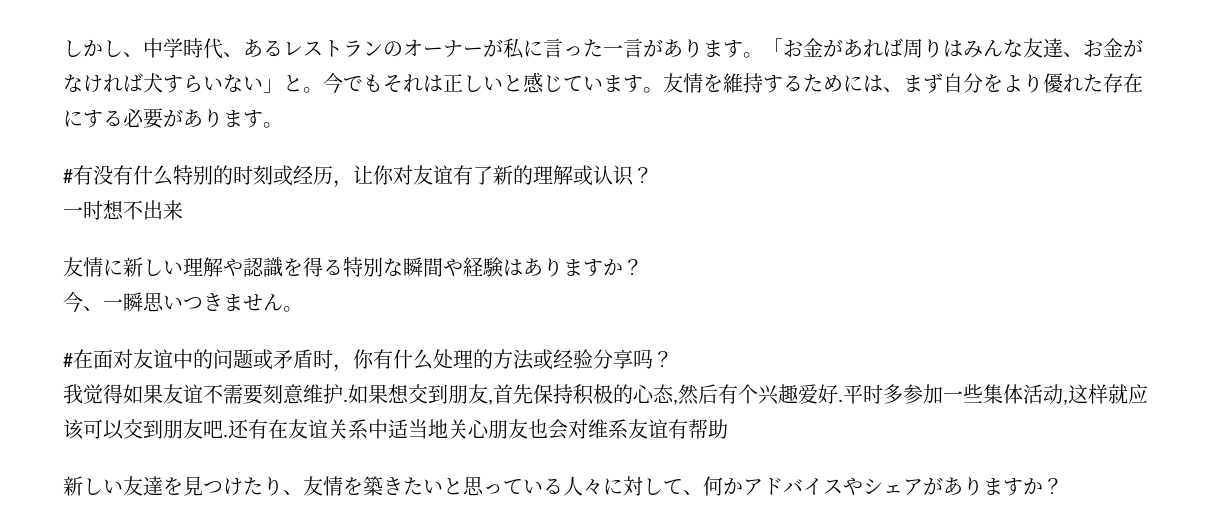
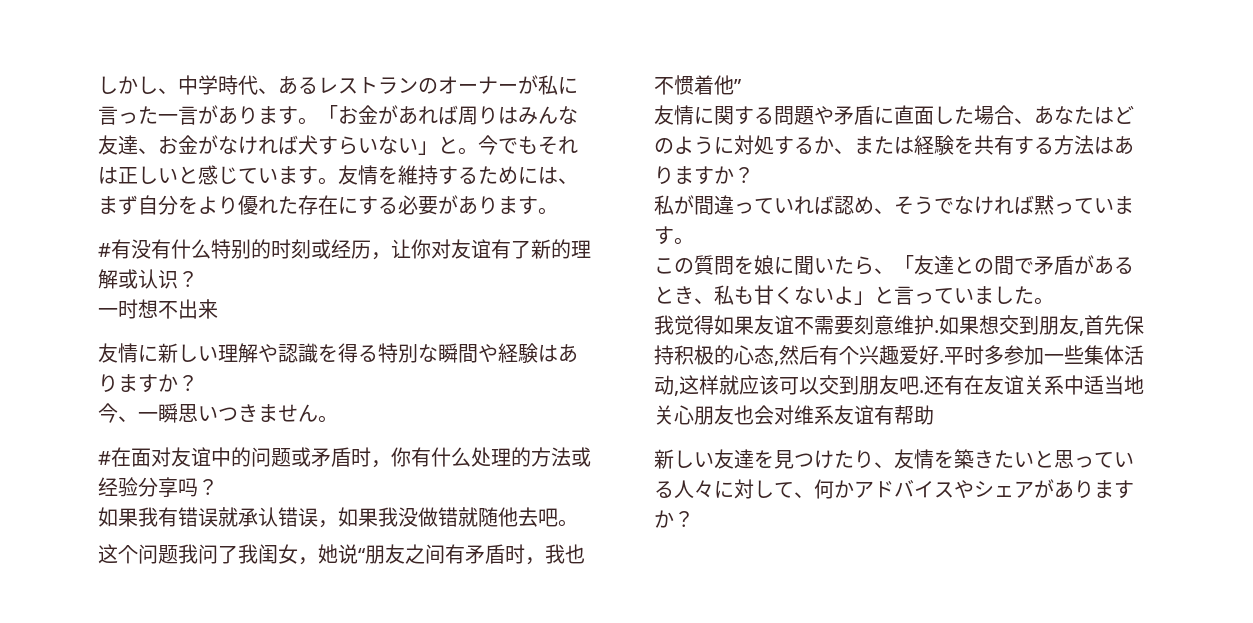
(673, 359) none -> [98,507,578,528] [98,544,585,565] [654,75,741,95] [654,105,1134,125] [654,135,1134,156] [654,166,754,185] [654,195,1134,215] [654,226,694,245] [654,255,1134,275] [654,285,1054,305] // 如果我有错误就承认错误，如果我没做错就随他去吧。 // 这个问题我问了我闺女，她说“朋友之间有矛盾时，我也不惯着他” // 友情に関する問題や矛盾に直面した場合、あなたはどのように対処するか、または経験を共有する方法はありますか？ // 私が間違っていれば認め、そうでなければ黙っています。 // この質問を娘に聞いたら、「友達との間で矛盾があるとき、私も甘くないよ」と言っていました。

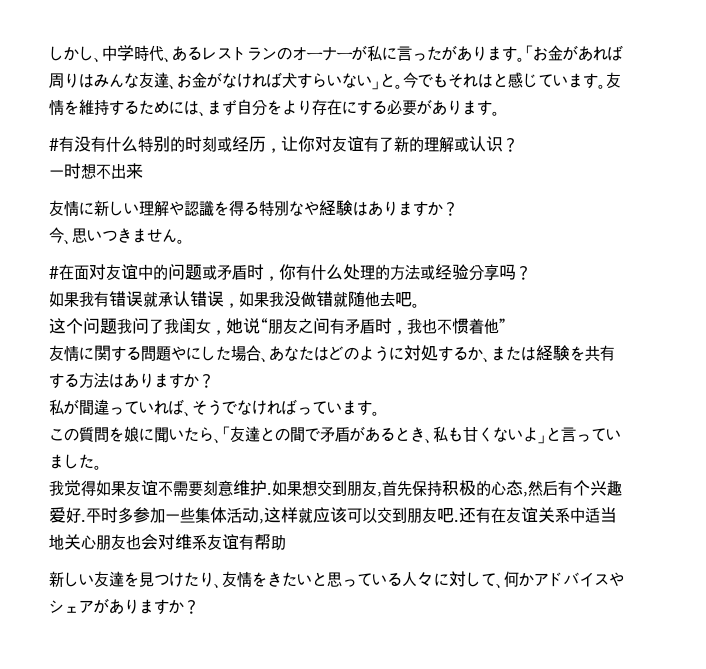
[158,106,198,125] 一言 -> (442, 53) none
[118,166,178,184] 正しい -> (493, 81) none
[238,195,298,215] 優れた -> (312, 107) none
[438,343,478,363] 瞬間 -> (304, 208) none
[138,403,178,423] 一瞬 -> (72, 242) none
[834,105,934,125] 矛盾に直面 -> [186,347,201,360] に
[834,196,874,215] 認め -> (184, 407) none
[1034,195,1054,215] 黙 -> (297, 407) none
[954,449,974,469] 築 -> (267, 579) none

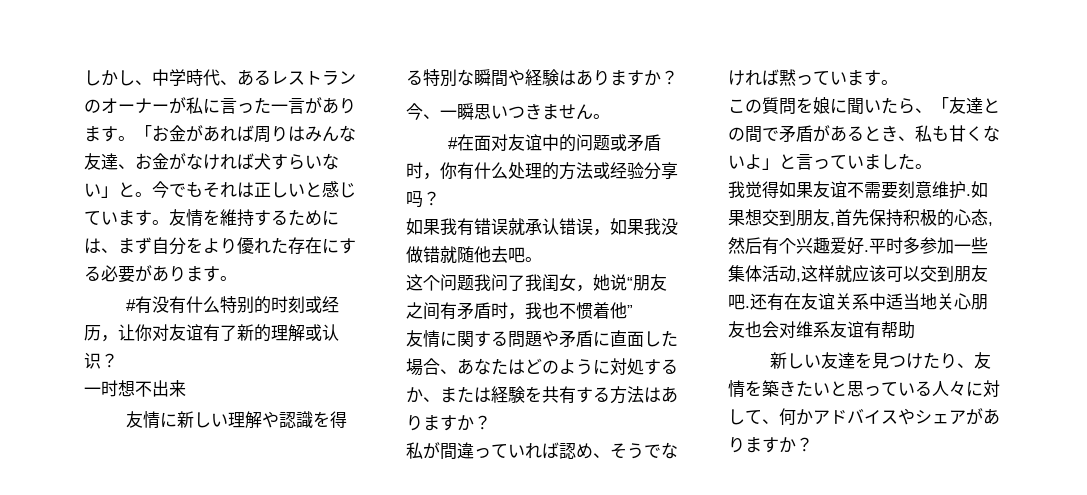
(442, 53) none -> [271,98,305,114] 一言
(493, 81) none -> [254,182,305,198] 正しい
(312, 107) none -> [237,237,288,254] 優れた
(304, 208) none -> [474,69,508,87] 瞬間
(72, 242) none -> [440,103,474,120] 一瞬
[186,347,201,360] に -> [559,330,644,347] 矛盾に直面
(184, 407) none -> [559,442,593,459] 認め
(297, 407) none -> [779,69,796,86] 黙
(267, 579) none -> [762,380,779,397] 築

